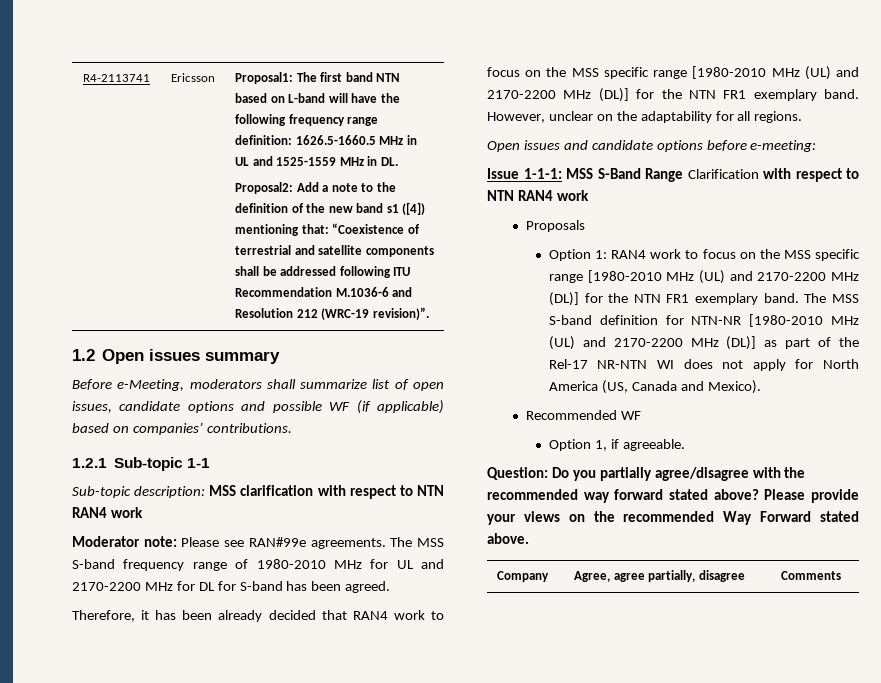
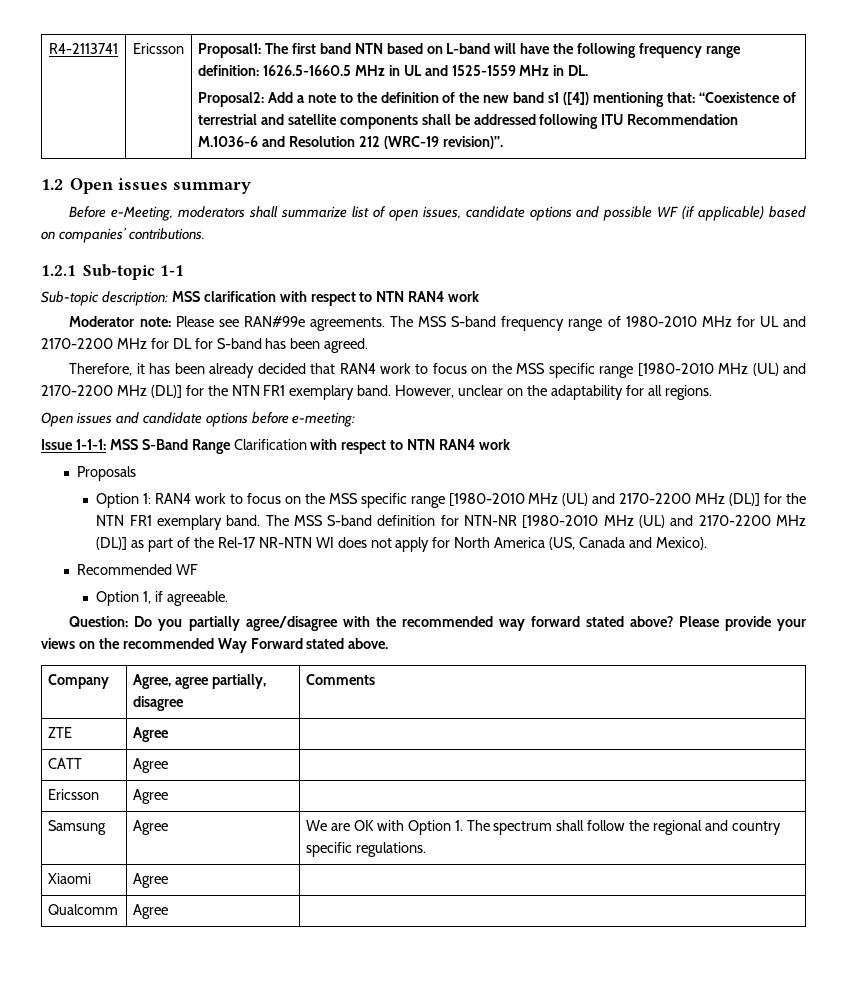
(842, 575) none -> [48,727,73,738] [133,727,170,742] [48,758,83,769] [133,758,169,773] [48,789,100,800] [133,789,169,804] [48,820,107,835] [133,820,169,835] [306,820,781,835] [306,842,426,857] [48,873,92,884] [133,873,169,888] [48,904,119,915] [133,904,169,919] // ZTE | Agree | // CATT | Agree | // Ericsson | Agree | // Samsung | Agree | We are OK with Option 1. The spectrum shall follow the regional and country specific regulations. // Xiaomi | Agree | // Qualcomm | Agree |

